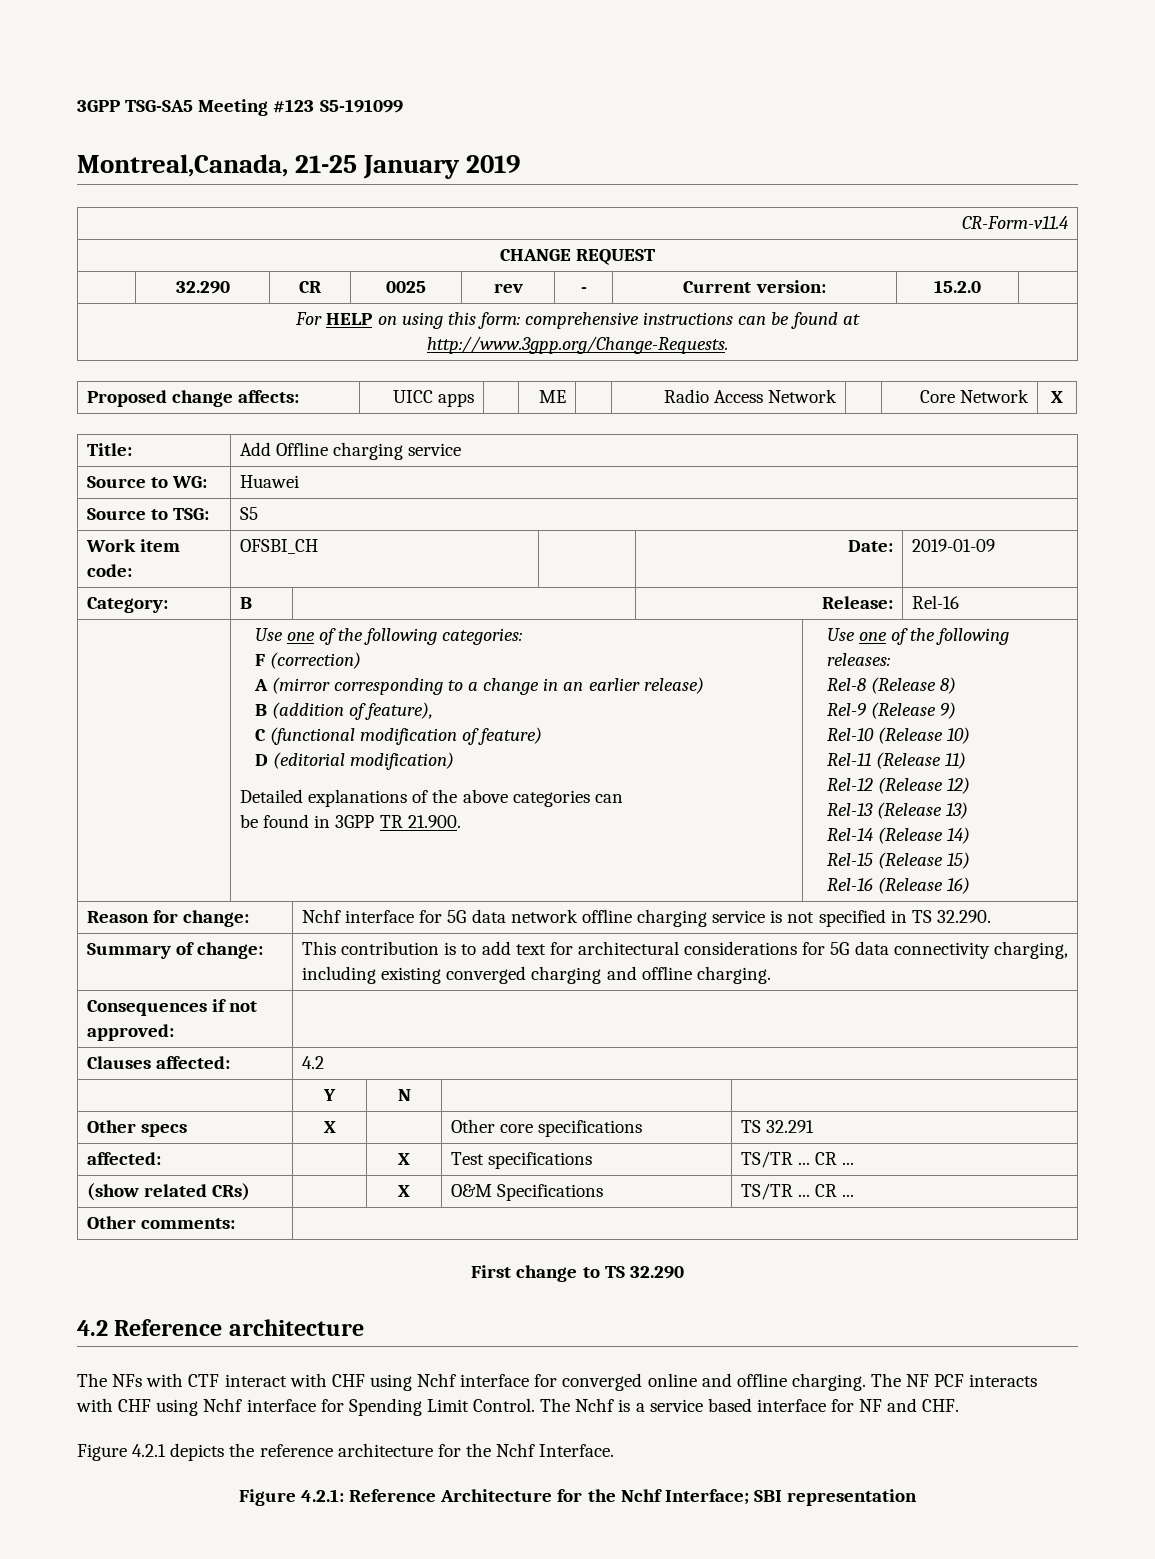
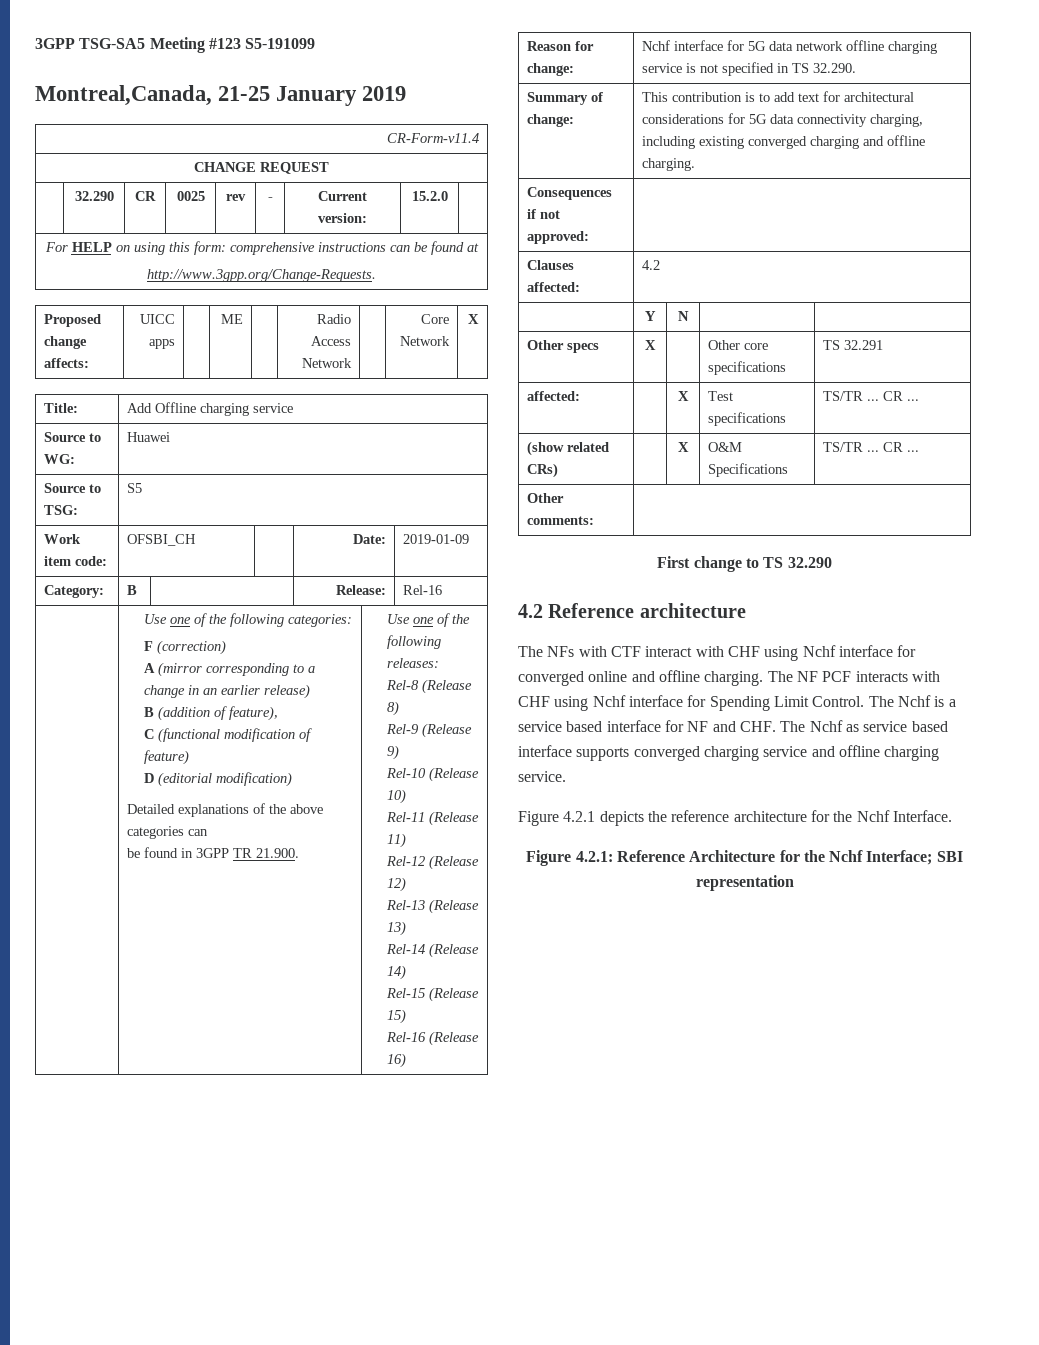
(960, 1405) none -> [780,720,948,732] [518,745,940,761] [518,771,566,782] The Nchf as service based interface supports converged charging service and offline charging service.

